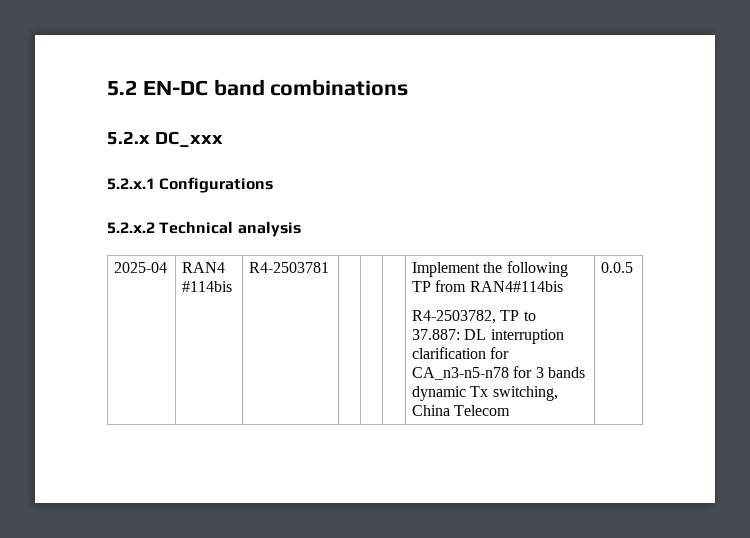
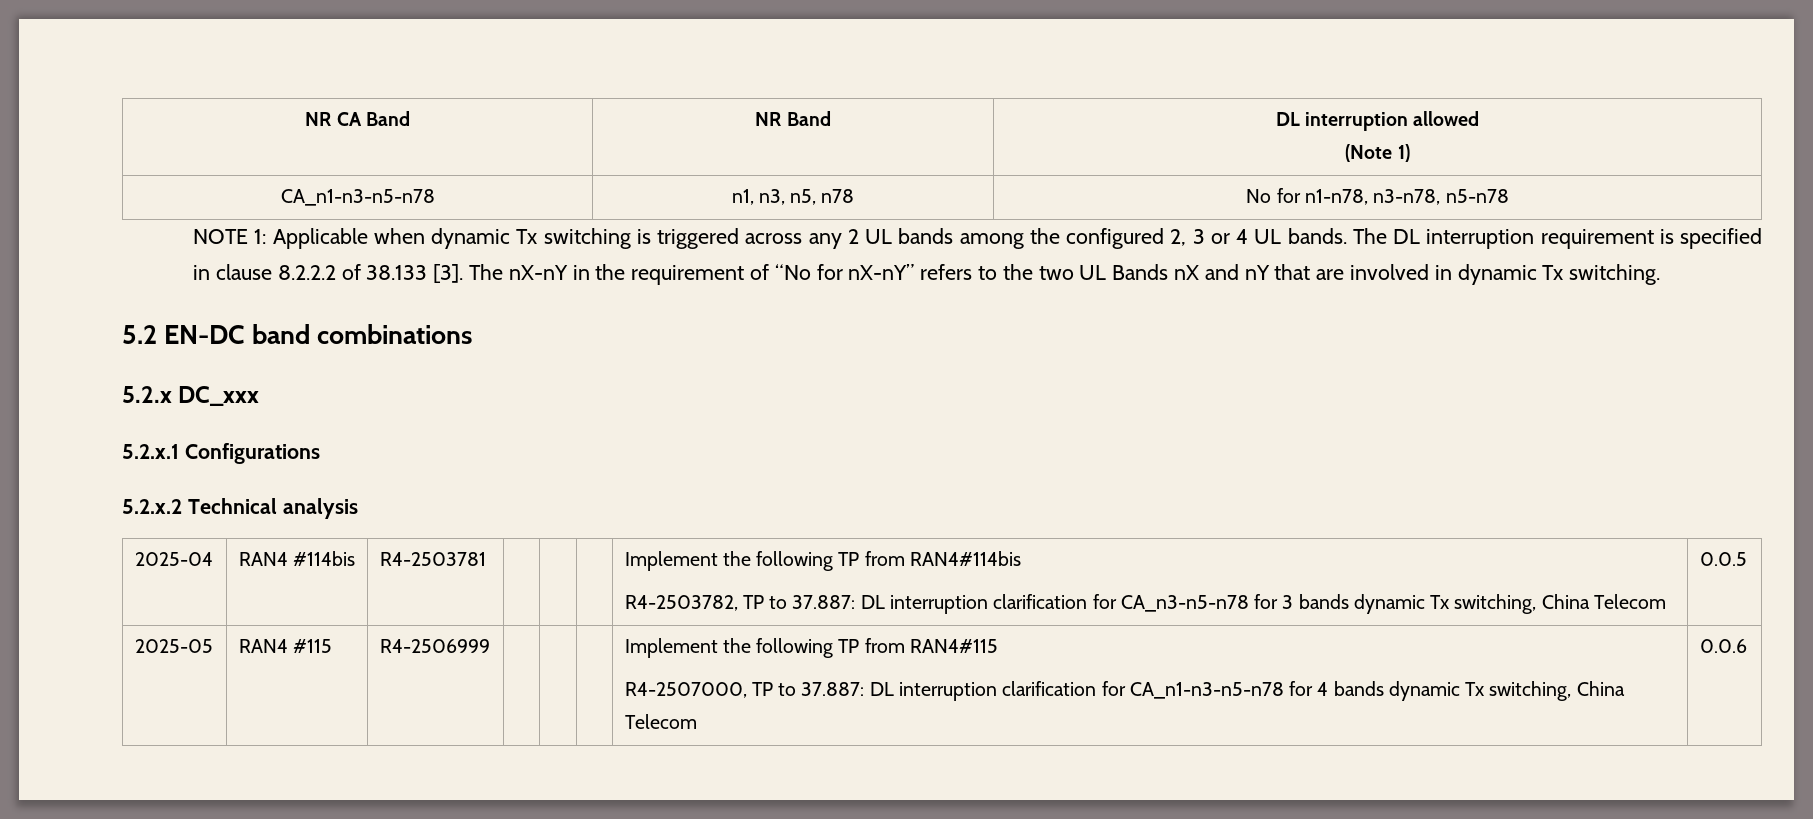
(107, 88) none -> [305,111,410,126] [755,111,831,126] [1275,111,1480,131] [1345,144,1410,162] [280,189,435,206] [731,189,855,205] [1246,188,1509,205] [193,228,1763,249] [193,264,1661,285] NR CA Band | NR Band | DL interruption allowed // (Note 1) // CA_n1-n3-n5-n78 | n1, n3, n5, n78 | No for n1-n78, n3-n78, n5-n78 // NOTE 1: Applicable when dynamic Tx switching is triggered across any 2 UL bands among the configured 2, 3 or 4 UL bands. The DL interruption requirement is specified in clause 8.2.2.2 of 38.133 [3]. The nX-nY in the requirement of “No for nX-nY” refers to the two UL Bands nX and nY that are involved in dynamic Tx switching. //
(634, 267) none -> [134,639,213,653] [238,639,332,653] [379,639,490,653] [624,638,999,658] [624,681,1625,701] [624,714,697,729] [1699,639,1747,653] // 2025-05 | RAN4 #115 | R4-2506999 | | | | Implement the following TP from RAN4#115 // R4-2507000, TP to 37.887: DL interruption clarification for CA_n1-n3-n5-n78 for 4 bands dynamic Tx switching, China Telecom | 0.0.6

